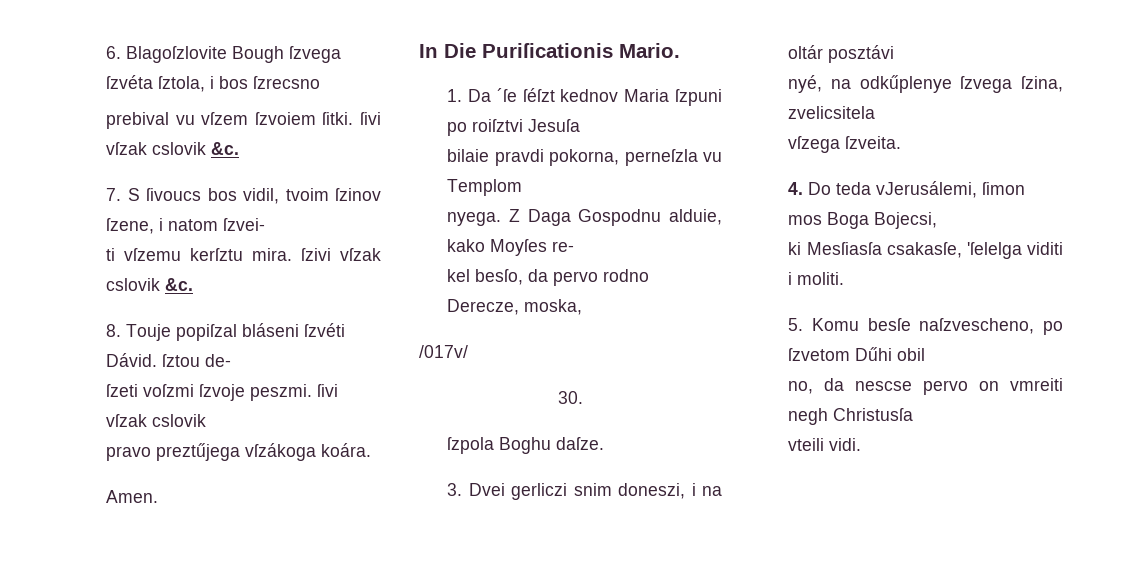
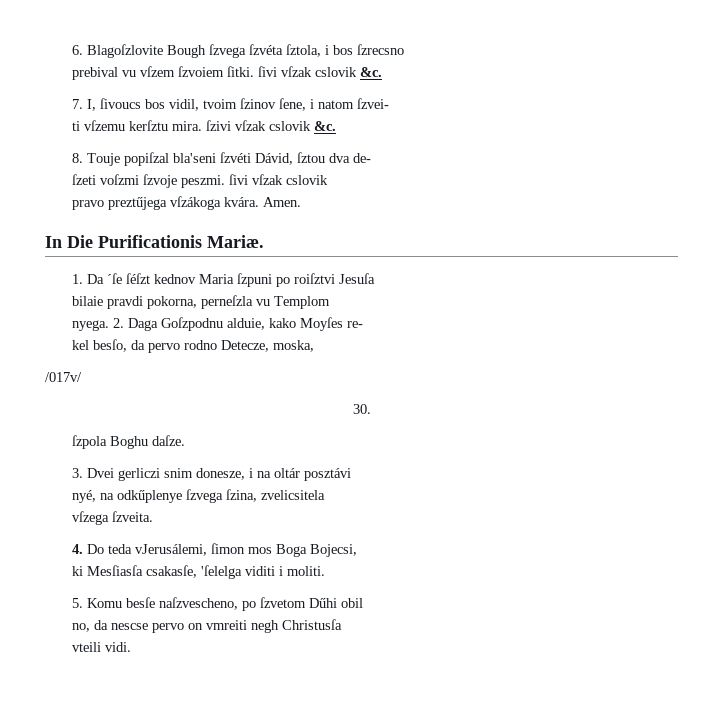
[127,188,140,201] S -> [86,99,96,111] I,
[106,218,155,234] ſzene, -> [278,98,306,111] ſene,
[242,323,346,337] [106,353,201,367] bláseni ſzvéti Dávid. ſztou -> [172,152,350,165] bla'seni ſzvéti Dávid, ſztou dva
[321,443,372,457] koára. // -> [223,197,259,207] kvára.
[482,43,680,58] Puriſicationis Mario. -> [98,235,264,248] Purificationis Mariæ.
[509,209,662,226] Z Daga Gospodnu -> [112,317,223,331] 2. Daga Goſzpodnu
[447,299,520,315] Derecze, -> [220,340,269,352] Detecze,
[618,483,686,499] doneszi, -> [195,468,245,480] donesze,

